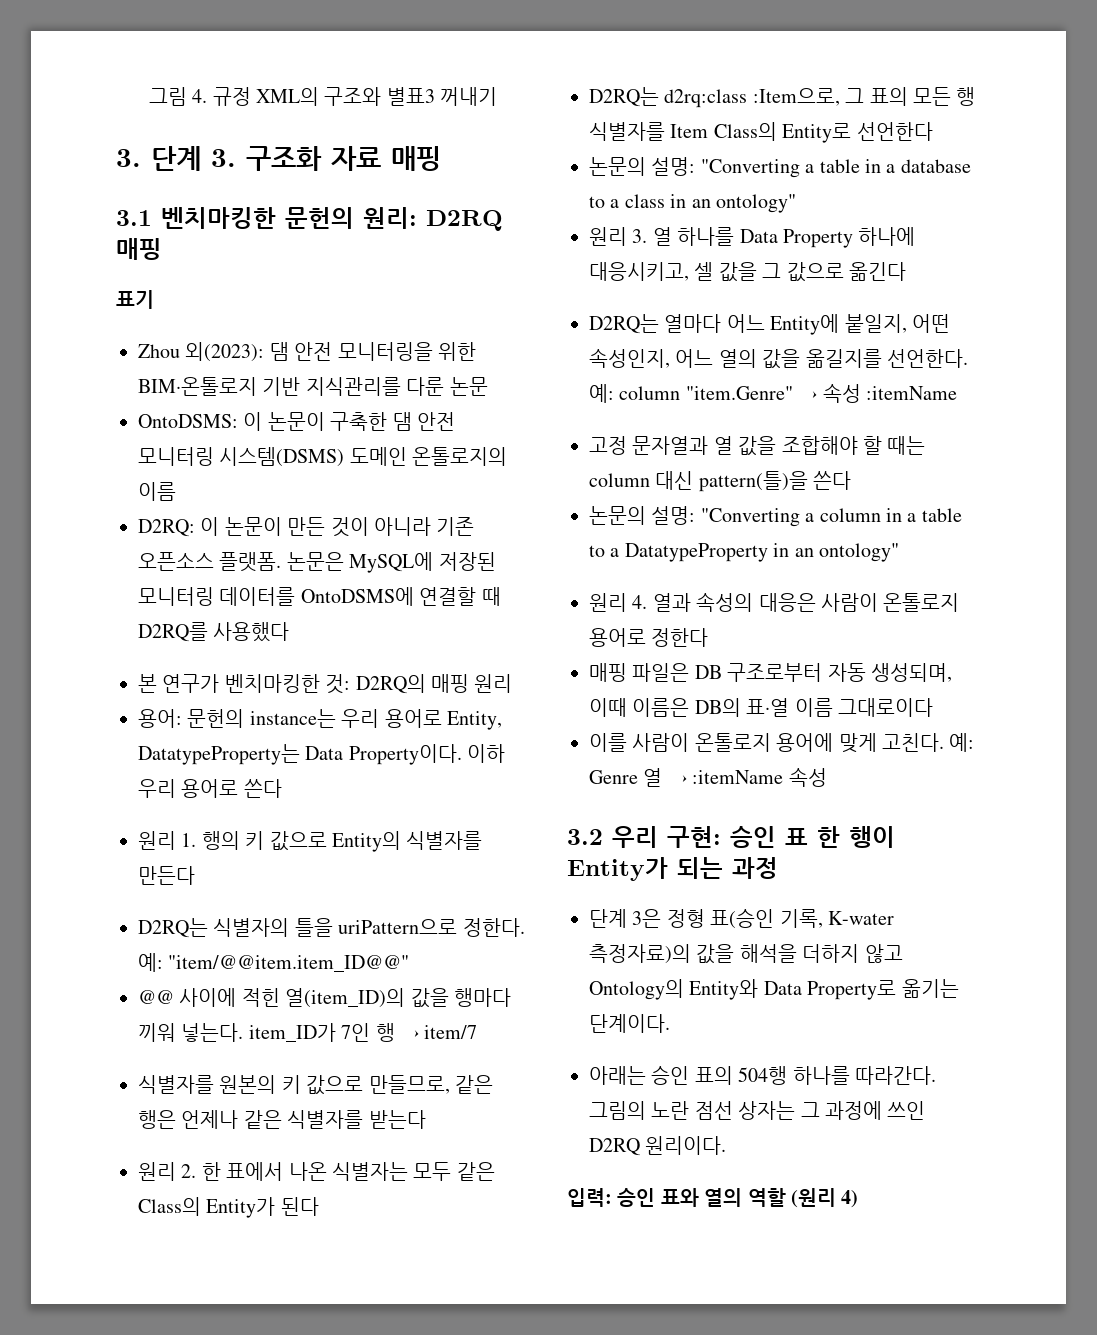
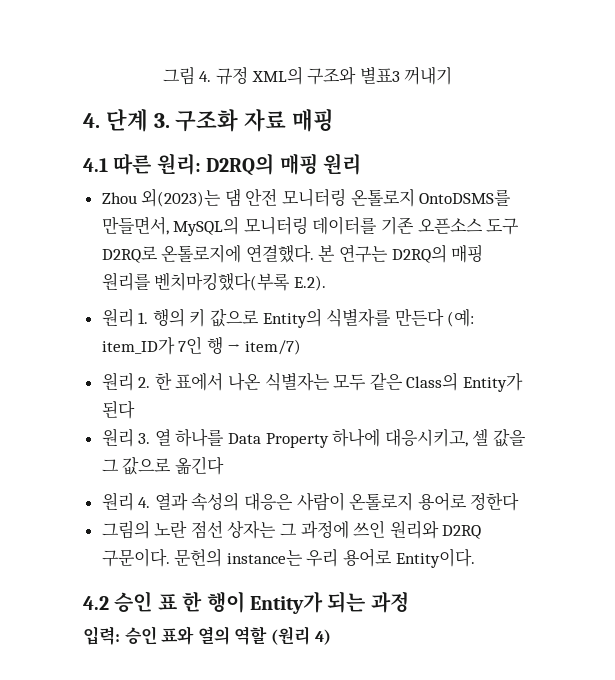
[116,149,141,167] 3. -> [83,113,100,128] 4.
[116,207,503,231] [116,238,162,260] [116,290,154,309] [138,342,476,362] [138,377,488,396] [138,412,455,431] [138,447,508,467] [138,482,176,501] [138,517,475,537] [138,552,496,573] [138,587,501,606] [138,622,290,642] [138,674,513,694] [138,709,502,730] [138,744,506,765] [138,779,282,798] 3.1 벤치마킹한 문헌의 원리: D2RQ 매핑 // 표기 // Zhou 외(2023): 댐 안전 모니터링을 위한 BIM·온톨로지 기반 지식관리를 다룬 논문 // OntoDSMS: 이 논문이 구축한 댐 안전 모니터링 시스템(DSMS) 도메인 온톨로지의 이름 // D2RQ: 이 논문이 만든 것이 아니라 기존 오픈소스 플랫폼. 논문은 MySQL에 저장된 모니터링 데이터를 OntoDSMS에 연결할 때 D2RQ를 사용했다 // 본 연구가 벤치마킹한 것: D2RQ의 매핑 원리 // 용어: 문헌의 instance는 우리 용어로 Entity, DatatypeProperty는 Data Property이다. 이하 우리 용어로 쓴다 -> [83,153,361,176] [101,188,512,207] [101,216,520,236] [101,244,484,263] [101,272,326,291] 4.1 따른 원리: D2RQ의 매핑 원리 // Zhou 외(2023)는 댐 안전 모니터링 온톨로지 OntoDSMS를 만들면서, MySQL의 모니터링 데이터를 기존 오픈소스 도구 D2RQ로 온톨로지에 연결했다. 본 연구는 D2RQ의 매핑 원리를 벤치마킹했다(부록 E.2).
[138,918,525,938] [138,953,410,972] [138,988,511,1008] [138,1023,478,1042] [138,1075,493,1095] [138,1110,426,1129] // D2RQ는 식별자의 틀을 uriPattern으로 정한다. 예: "item/@@item.item_ID@@" // @@ 사이에 적힌 열(item_ID)의 값을 행마다 끼워 넣는다. item_ID가 7인 행 → item/7 // 식별자를 원본의 키 값으로 만들므로, 같은 행은 언제나 같은 식별자를 받는다 -> [447,309,475,327] [101,336,302,355] (예: item_ID가 7인 행 → item/7)
[589,87,976,108] [589,122,933,143] [589,157,971,178] [589,194,796,213] // D2RQ는 d2rq:class :Item으로, 그 표의 모든 행 식별자를 Item Class의 Entity로 선언한다 // 논문의 설명: "Converting a table in a database to a class in an ontology" -> (135, 410) none
[589,314,950,335] [589,348,968,369] [589,383,957,403] [589,436,926,456] [589,471,852,492] [589,506,962,527] [589,543,899,562] // D2RQ는 열마다 어느 Entity에 붙일지, 어떤 속성인지, 어느 열의 값을 옮길지를 선언한다. 예: column "item.Genre" → 속성 :itemName // 고정 문자열과 열 값을 조합해야 할 때는 column 대신 pattern(틀)을 쓴다 // 논문의 설명: "Converting a column in a table to a DatatypeProperty in an ontology" -> (224, 465) none
[589,663,952,682] [589,698,933,717] [589,733,975,753] [589,767,827,787] [567,826,721,848] 매핑 파일은 DB 구조로부터 자동 생성되며, 이때 이름은 DB의 표·열 이름 그대로이다 // 이를 사람이 온톨로지 용어에 맞게 고친다. 예: Genre 열 → :itemName 속성 // 3.2 우리 구현: -> [101,520,482,539] [101,548,475,568] [83,596,109,610] 그림의 노란 점선 상자는 그 과정에 쓰인 원리와 D2RQ 구문이다. 문헌의 instance는 우리 용어로 Entity이다. // 4.2
[589,908,894,929] [589,944,903,964] [589,979,959,1000] [589,1014,670,1033] [589,1065,936,1085] [589,1101,926,1120] [589,1136,727,1156] // 단계 3은 정형 표(승인 기록, K-water 측정자료)의 값을 해석을 더하지 않고 Ontology의 Entity와 Data Property로 옮기는 단계이다. // 아래는 승인 표의 504행 하나를 따라간다. 그림의 노란 점선 상자는 그 과정에 쓰인 D2RQ 원리이다. -> (409, 602) none

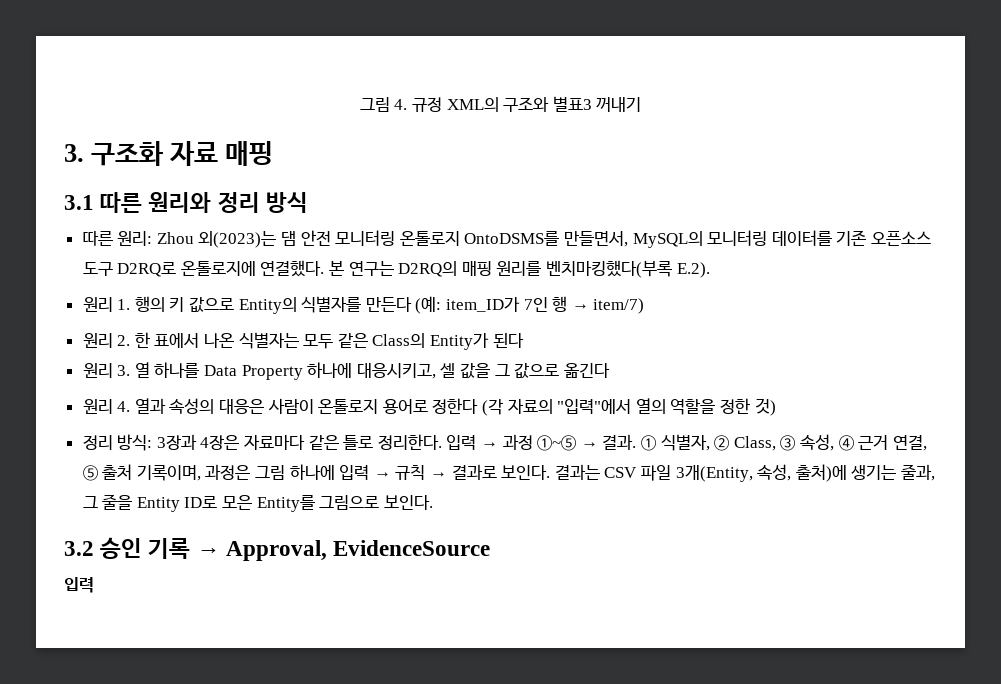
[83,109,148,132] 4. 단계 -> (642, 104) none
[83,153,361,176] 4.1 따른 원리: D2RQ의 매핑 원리 // -> [64,192,308,213] [82,231,153,246] 3.1 따른 원리와 정리 방식 // 따른 원리:
[101,520,482,539] [101,548,475,568] [83,591,409,614] [83,626,331,645] // 그림의 노란 점선 상자는 그 과정에 쓰인 원리와 D2RQ 구문이다. 문헌의 instance는 우리 용어로 Entity이다. // 4.2 승인 표 한 행이 Entity가 되는 과정 // 입력: 승인 표와 열의 역할 (원리 4) -> [482,398,776,416] [82,434,927,451] [82,464,935,482] [82,494,433,512] [64,537,491,561] [64,577,94,593] (각 자료의 "입력"에서 열의 역할을 정한 것) // 정리 방식: 3장과 4장은 자료마다 같은 틀로 정리한다. 입력 → 과정 ①~⑤ → 결과. ① 식별자, ② Class, ③ 속성, ④ 근거 연결, ⑤ 출처 기록이며, 과정은 그림 하나에 입력 → 규칙 → 결과로 보인다. 결과는 CSV 파일 3개(Entity, 속성, 출처)에 생기는 줄과, 그 줄을 Entity ID로 모은 Entity를 그림으로 보인다. // 3.2 승인 기록 → Approval, EvidenceSource // 입력

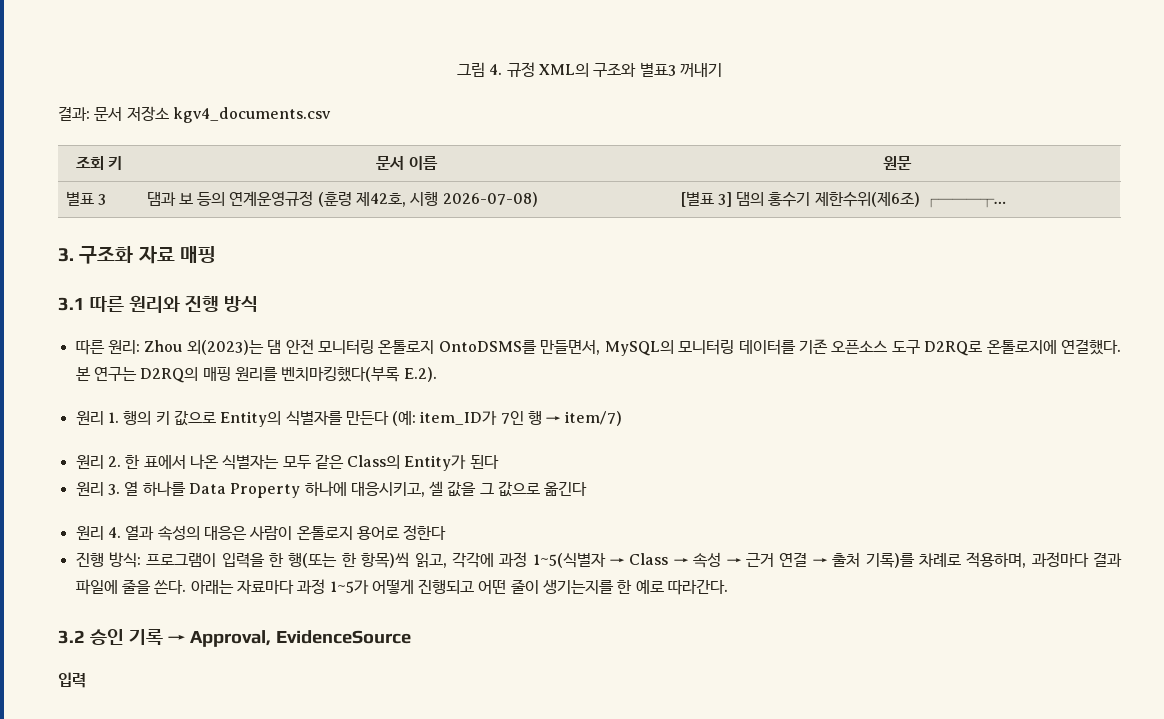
(642, 104) none -> [58,106,331,123] [75,156,123,170] [376,156,438,170] [883,156,912,170] [65,191,106,206] [146,191,538,207] [680,191,1007,208] // 결과: 문서 저장소 kgv4_documents.csv // 조회 키 | 문서 이름 | 원문 // 별표 3 | 댐과 보 등의 연계운영규정 (훈령 제42호, 시행 2026-07-08) | [별표 3] 댐의 홍수기 제한수위(제6조) ┌───┬…
[217,192,260,213] 정리 -> [184,296,219,312] 진행
[482,398,776,416] [82,434,927,451] [82,464,935,482] [82,494,433,512] (각 자료의 "입력"에서 열의 역할을 정한 것) // 정리 방식: 3장과 4장은 자료마다 같은 틀로 정리한다. 입력 → 과정 ①~⑤ → 결과. ① 식별자, ② Class, ③ 속성, ④ 근거 연결, ⑤ 출처 기록이며, 과정은 그림 하나에 입력 → 규칙 → 결과로 보인다. 결과는 CSV 파일 3개(Entity, 속성, 출처)에 생기는 줄과, 그 줄을 Entity ID로 모은 Entity를 그림으로 보인다. -> [75,552,1122,568] [75,579,729,595] // 진행 방식: 프로그램이 입력을 한 행(또는 한 항목)씩 읽고, 각각에 과정 1~5(식별자 → Class → 속성 → 근거 연결 → 출처 기록)를 차례로 적용하며, 과정마다 결과 파일에 줄을 쓴다. 아래는 자료마다 과정 1~5가 어떻게 진행되고 어떤 줄이 생기는지를 한 예로 따라간다.

